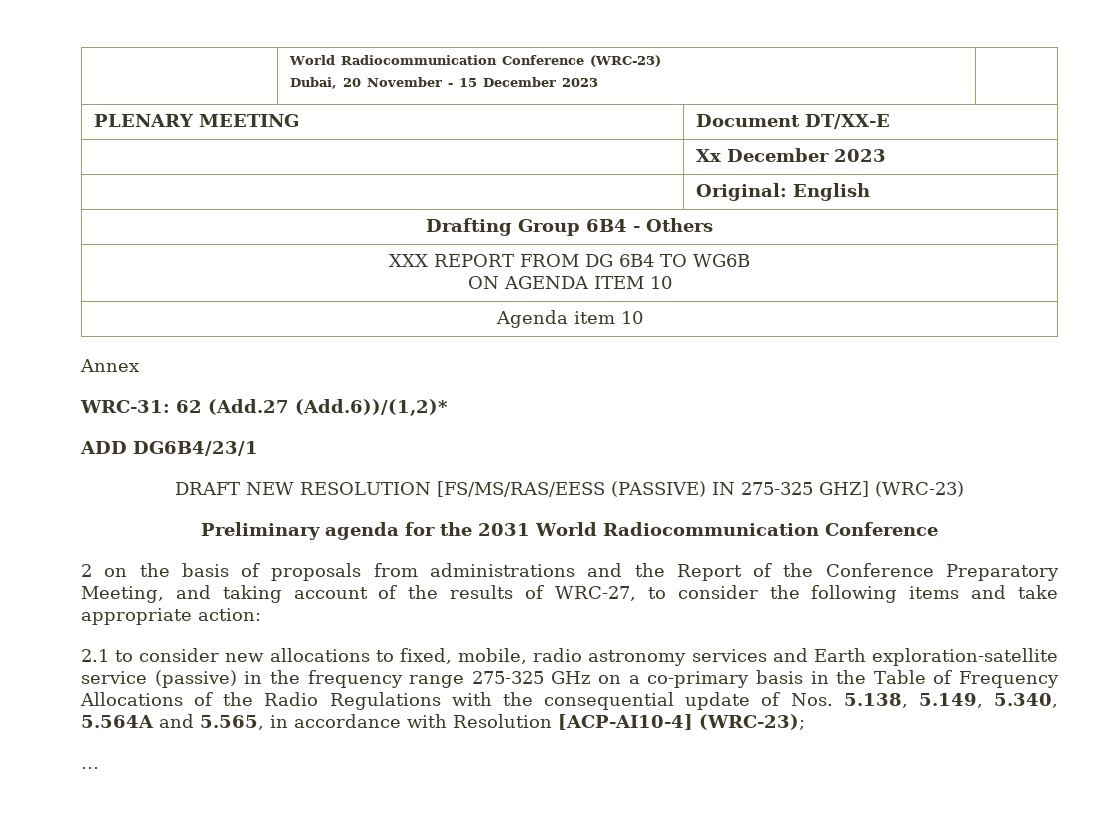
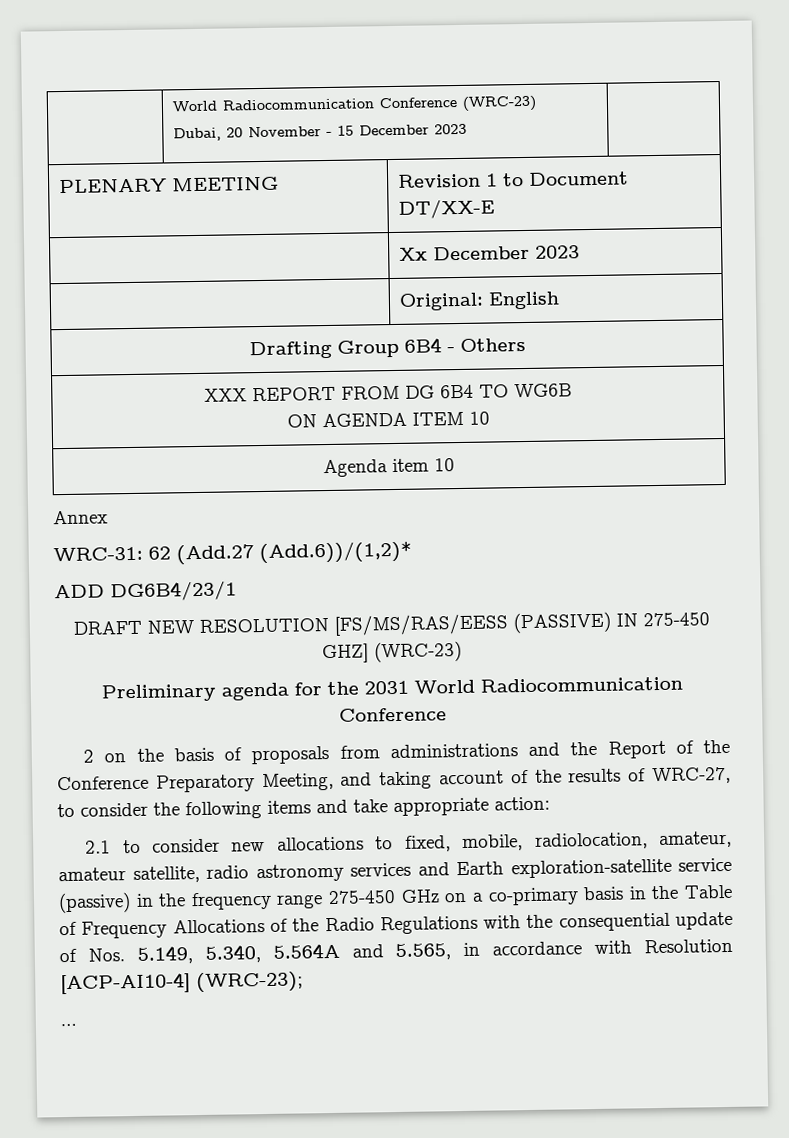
(299, 120) none -> [397,173,524,188] Revision 1 to
[741,482,814,495] 275-325 -> [642,612,710,627] 275-450
(528, 656) none -> [534,830,732,850] [58,865,200,884] radiolocation, amateur, amateur satellite,
[471,671,544,684] 275-325 -> [328,890,397,905] 275-450
[843,693,908,708] 5.138, -> (125, 955) none

